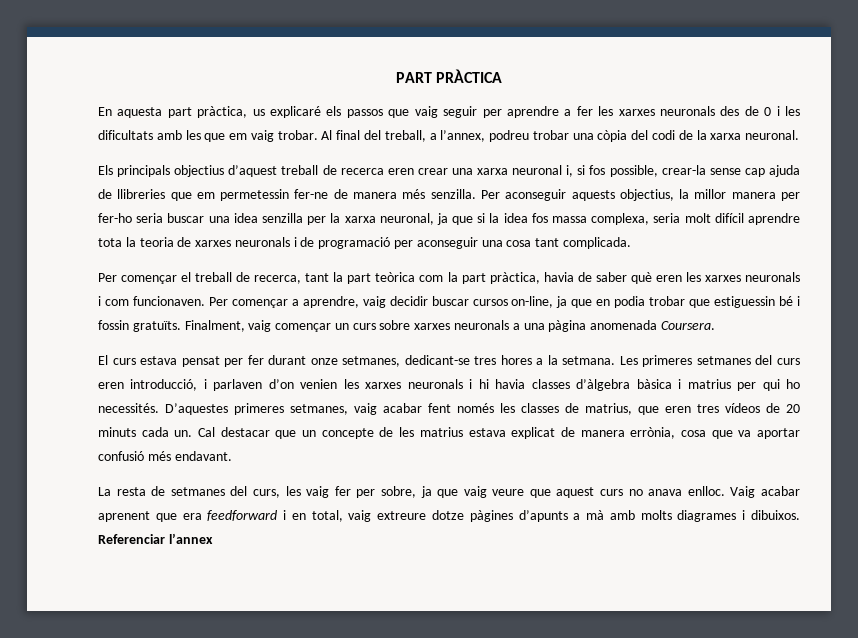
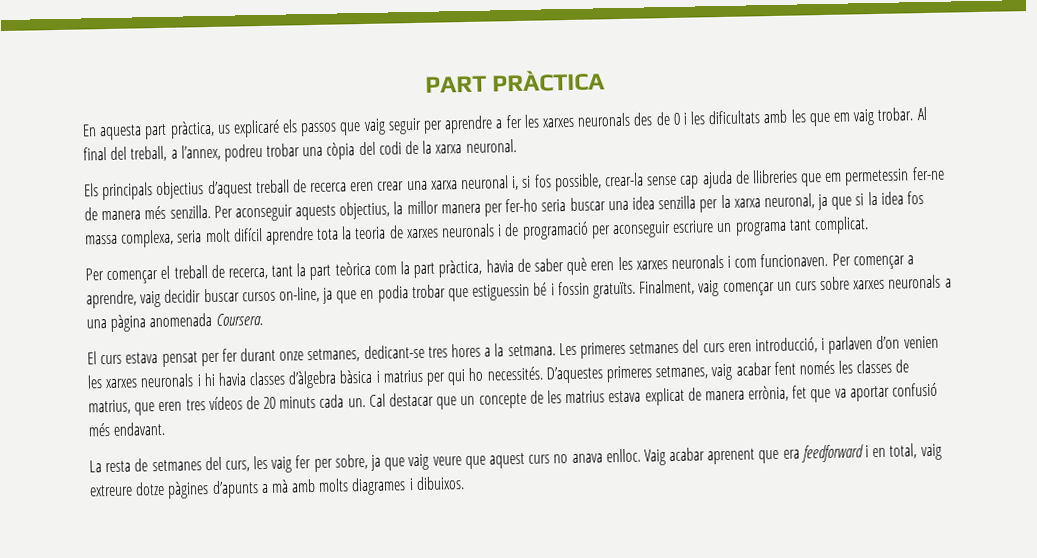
[481,237,631,249] una cosa tant complicada. -> [672,216,869,236] escriure un programa tant complicat.
[680,430,706,437] cosa -> [792,385,808,399] fet
[98,533,213,544] Referenciar l’annex -> (465, 483) none

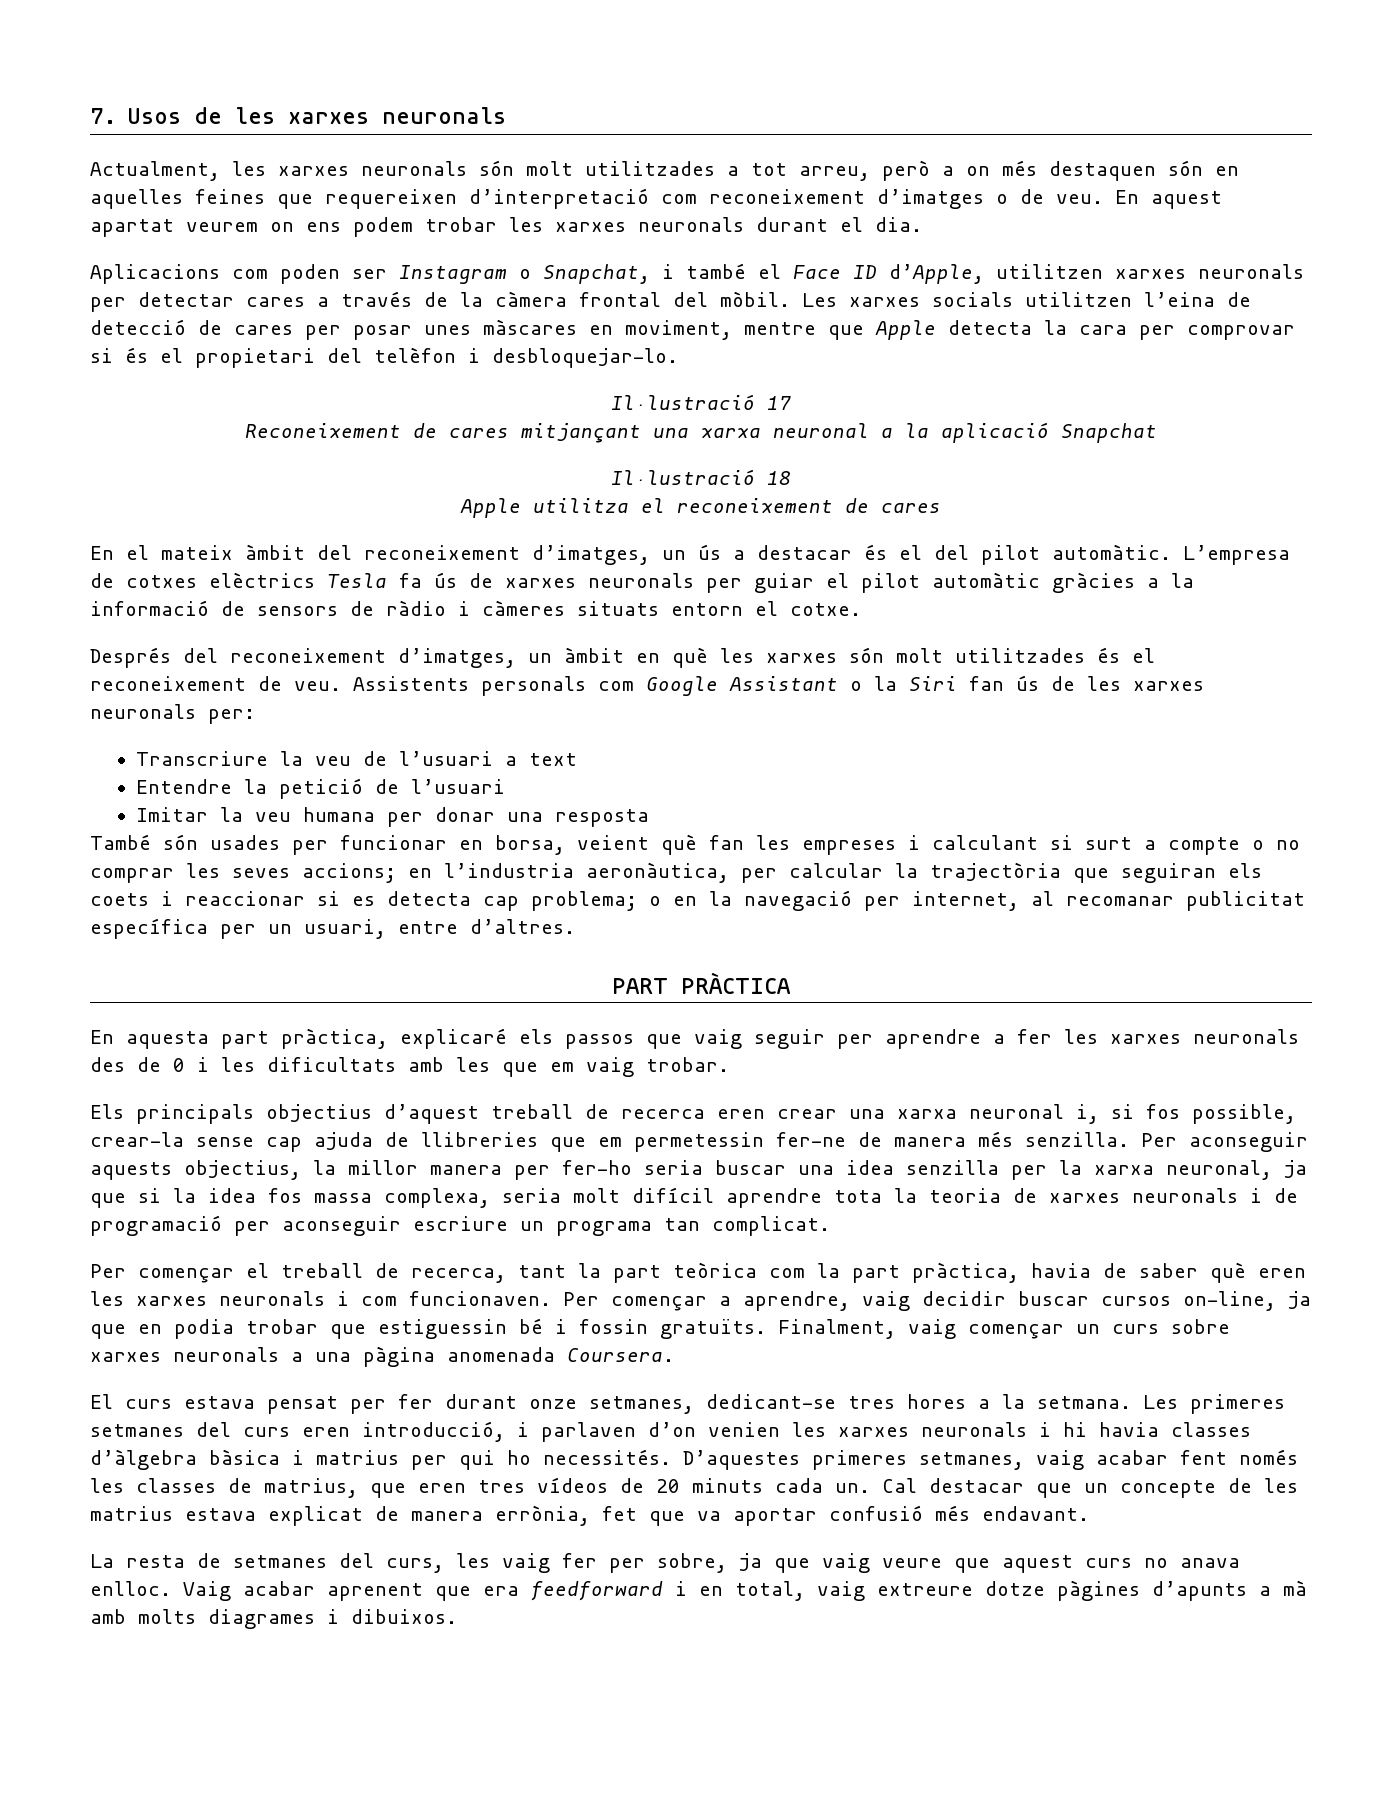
(424, 84) none -> [90,107,507,124] [90,160,1239,181] [90,188,1222,209] [90,217,922,237] [90,263,1304,284] [90,291,1251,312] [90,319,1295,340] [90,347,678,368] [611,394,791,410] [245,422,1157,443] [611,469,791,485] [460,498,941,518] [90,544,1290,565] [90,572,1194,593] [90,600,861,616] [90,647,1155,668] [90,675,1204,696] [90,704,255,724] [136,751,578,766] [136,778,506,799] [136,807,650,827] [90,834,1300,855] [90,862,1262,883] [90,890,1305,911] [90,918,575,939] 7. Usos de les xarxes neuronals // Actualment, les xarxes neuronals són molt utilitzades a tot arreu, però a on més destaquen són en aquelles feines que requereixen d’interpretació com reconeixement d’imatges o de veu. En aquest apartat veurem on ens podem trobar les xarxes neuronals durant el dia. // Aplicacions com poden ser Instagram o Snapchat, i també el Face ID d’Apple, utilitzen xarxes neuronals per detectar cares a través de la càmera frontal del mòbil. Les xarxes socials utilitzen l’eina de detecció de cares per posar unes màscares en moviment, mentre que Apple detecta la cara per comprovar si és el propietari del telèfon i desbloquejar-lo. // Il·lustració 17 // Reconeixement de cares mitjançant una xarxa neuronal a la aplicació Snapchat // Il·lustració 18 // Apple utilitza el reconeixement de cares // En el mateix àmbit del reconeixement d’imatges, un ús a destacar és el del pilot automàtic. L’empresa de cotxes elèctrics Tesla fa ús de xarxes neuronals per guiar el pilot automàtic gràcies a la informació de sensors de ràdio i càmeres situats entorn el cotxe. // Després del reconeixement d’imatges, un àmbit en què les xarxes són molt utilitzades és el reconeixement de veu. Assistents personals com Google Assistant o la Siri fan ús de les xarxes neuronals per: // Transcriure la veu de l’usuari a text // Entendre la petició de l’usuari // Imitar la veu humana per donar una resposta // També són usades per funcionar en borsa, veient què fan les empreses i calculant si surt a compte o no comprar les seves accions; en l’industria aeronàutica, per calcular la trajectòria que seguiran els coets i reaccionar si es detecta cap problema; o en la navegació per internet, al recomanar publicitat específica per un usuari, entre d’altres. //
[216,124,231,134] us -> (388, 1038) none
[916,106,927,121] [83,139,517,162] Al final del treball, a l’annex, podreu trobar una còpia del codi de la xarxa neuronal. -> (729, 1064) none
[788,219,812,231] tant -> [664,1218,700,1231] tan

